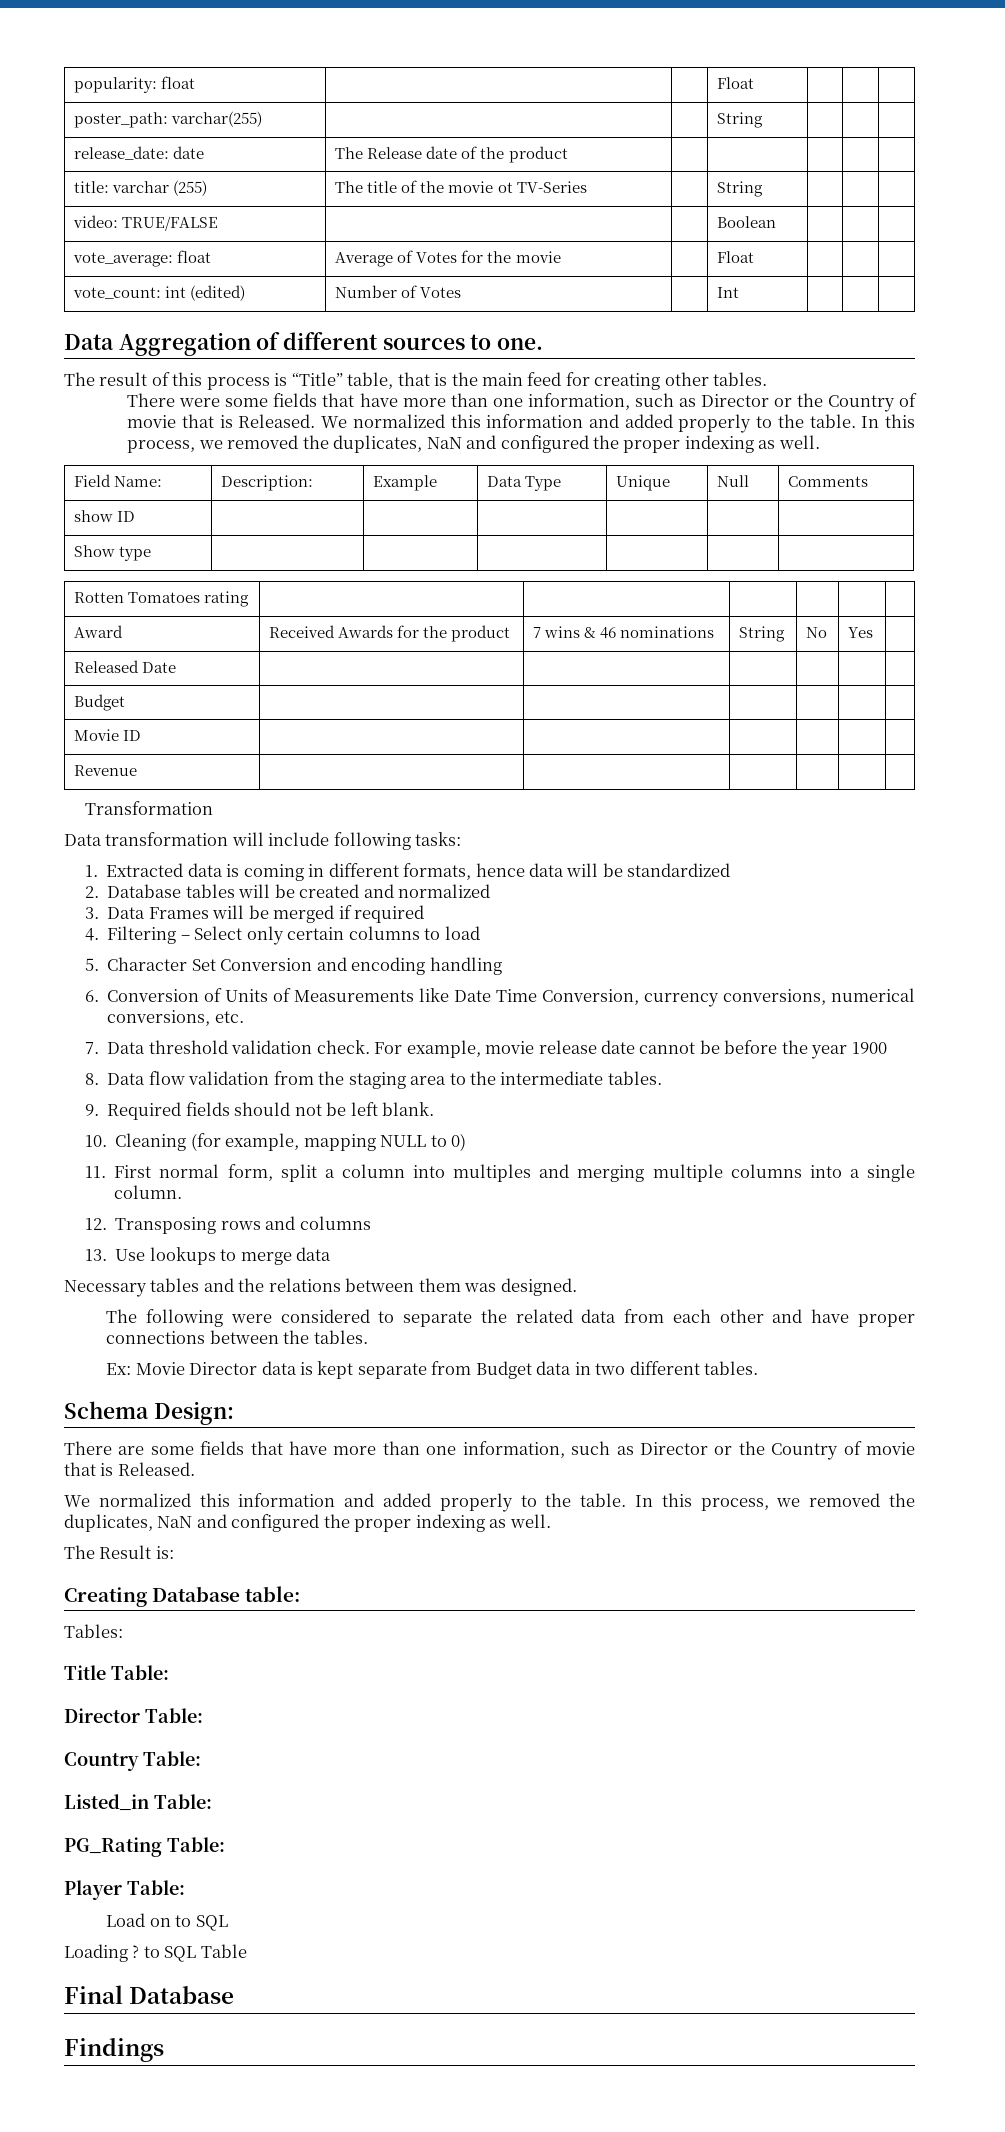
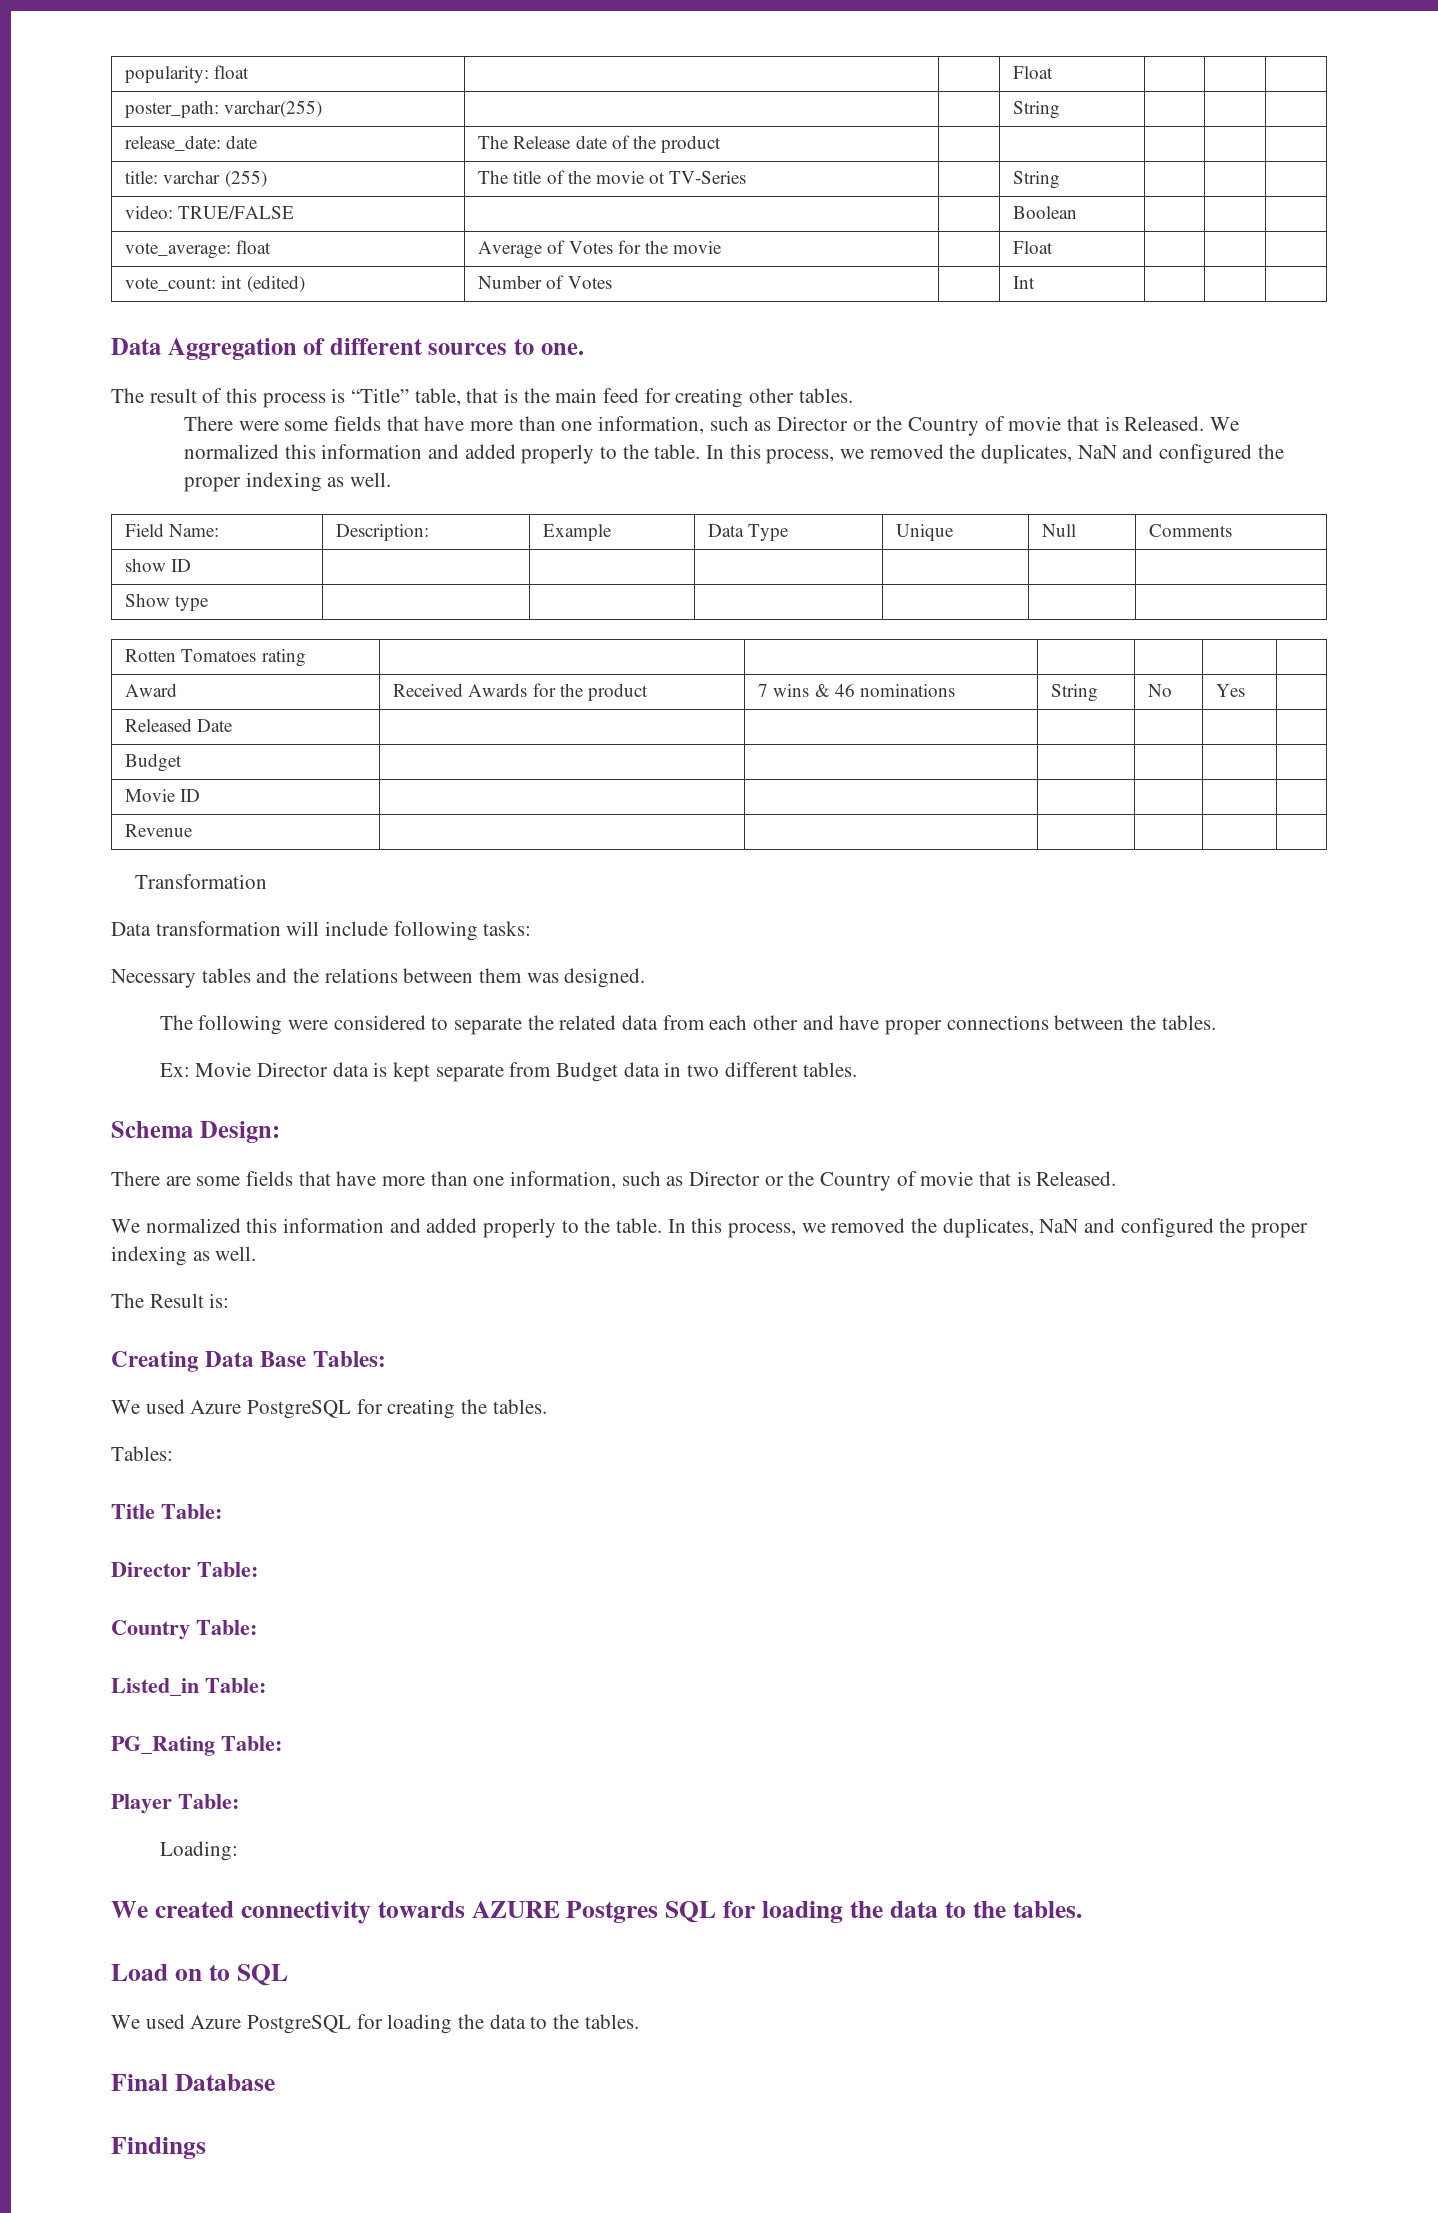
[85,863,731,881] [85,884,491,898] [85,905,425,923] [85,926,480,945] [85,957,502,975] [85,988,916,1007] [107,1010,244,1026] [85,1040,887,1059] [85,1071,662,1089] [85,1102,435,1120] [85,1133,467,1151] [85,1164,915,1182] [114,1185,183,1199] [85,1216,371,1234] [85,1247,332,1265] // 1. Extracted data is coming in different formats, hence data will be standardized // 2. Database tables will be created and normalized // 3. Data Frames will be merged if required // 4. Filtering – Select only certain columns to load // 5. Character Set Conversion and encoding handling // 6. Conversion of Units of Measurements like Date Time Conversion, currency conversions, numerical conversions, etc. // 7. Data threshold validation check. For example, movie release date cannot be before the year 1900 // 8. Data flow validation from the staging area to the intermediate tables. // 9. Required fields should not be left blank. // 10. Cleaning (for example, mapping NULL to 0) // 11. First normal form, split a column into multiples and merging multiple columns into a single column. // 12. Transposing rows and columns // 13. Use lookups to merge data -> (532, 928) none
[152,1586,301,1602] Database table: -> [205,1351,386,1367] [111,1399,547,1419] Data Base Tables: // We used Azure PostgreSQL for creating the tables.
[106,1913,228,1931] [64,1944,247,1962] Load on to SQL // Loading ? to SQL Table -> [159,1841,238,1861] [111,1901,1082,1924] [111,1964,288,1986] [111,2014,639,2034] Loading: // We created connectivity towards AZURE Postgres SQL for loading the data to the tables. // Load on to SQL // We used Azure PostgreSQL for loading the data to the tables.

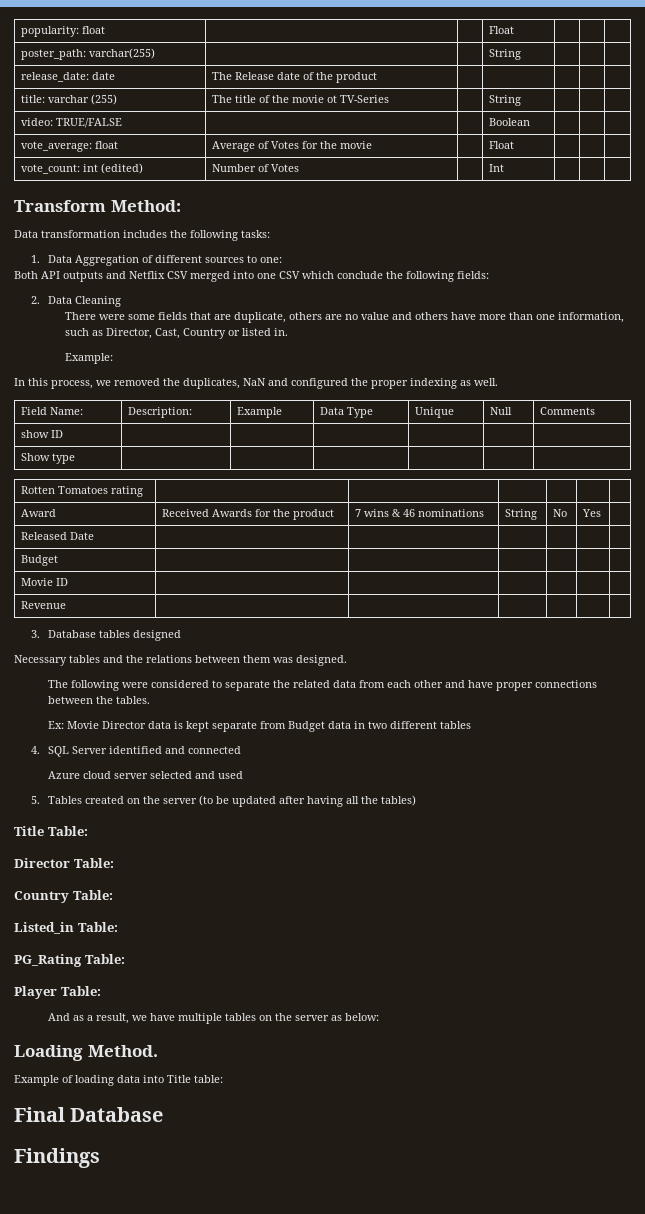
(1036, 282) none -> [14,200,181,212] [14,230,270,241] [31,255,41,263] Transform Method: // Data transformation includes the following tasks: // 1.
[540,343,584,355] [111,388,853,408] one. // The result of this process is “Title” table, that is the main feed for creating other tables. -> [260,257,283,263] [14,271,489,282] [31,296,122,307] one: // Both API outputs and Netflix CSV merged into one CSV which conclude the following fields: // 2. Data Cleaning
[424,416,1240,436] [184,444,701,464] have more than one information, such as Director or the Country of movie that is Released. We normalized this information and added properly to the table. -> [214,312,625,323] [65,328,289,339] [65,353,114,364] are duplicate, others are no value and others have more than one information, such as Director, Cast, Country or listed in. // Example: //
[135,874,268,889] [111,921,532,941] Transformation // Data transformation will include following tasks: -> [31,630,182,641] 3. Database tables designed
[803,1062,858,1077] [111,1121,280,1143] [111,1171,1117,1191] [111,1218,1309,1238] [111,1246,257,1266] [111,1293,230,1308] [111,1351,386,1372] [111,1399,547,1419] [111,1446,173,1461] tables. // Schema Design: // There are some fields that have more than one information, such as Director or the Country of movie that is Released. // We normalized this information and added properly to the table. In this process, we removed the duplicates, NaN and configured the proper indexing as well. // The Result is: // Creating Data Base Tables: // We used Azure PostgreSQL for creating the tables. // Tables: -> [440,721,472,729] [31,746,242,757] [48,771,244,779] [31,795,417,807] tables // 4. SQL Server identified and connected // Azure cloud server selected and used // 5. Tables created on the server (to be updated after having all the tables)
[159,1841,238,1861] [111,1901,1082,1924] [111,1964,288,1986] [111,2014,639,2034] Loading: // We created connectivity towards AZURE Postgres SQL for loading the data to the tables. // Load on to SQL // We used Azure PostgreSQL for loading the data to the tables. -> [48,1013,380,1024] [14,1045,158,1061] [14,1075,223,1086] And as a result, we have multiple tables on the server as below: // Loading Method. // Example of loading data into Title table:

